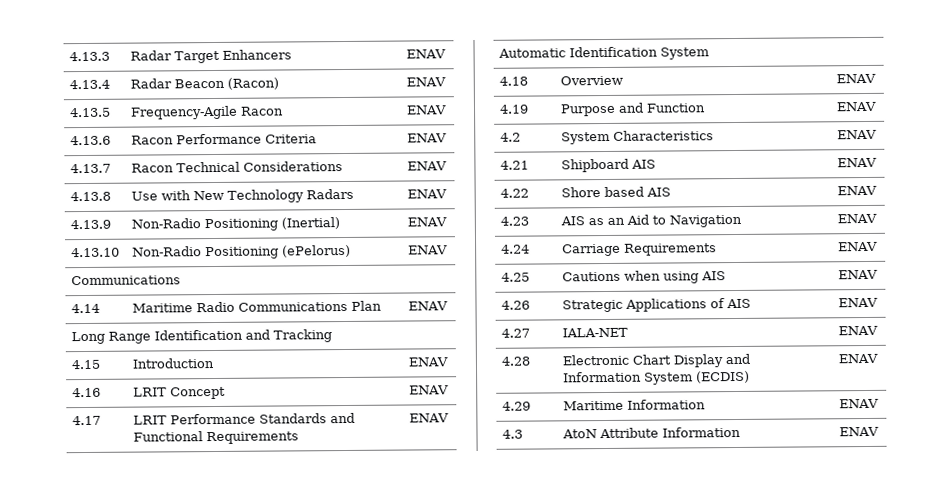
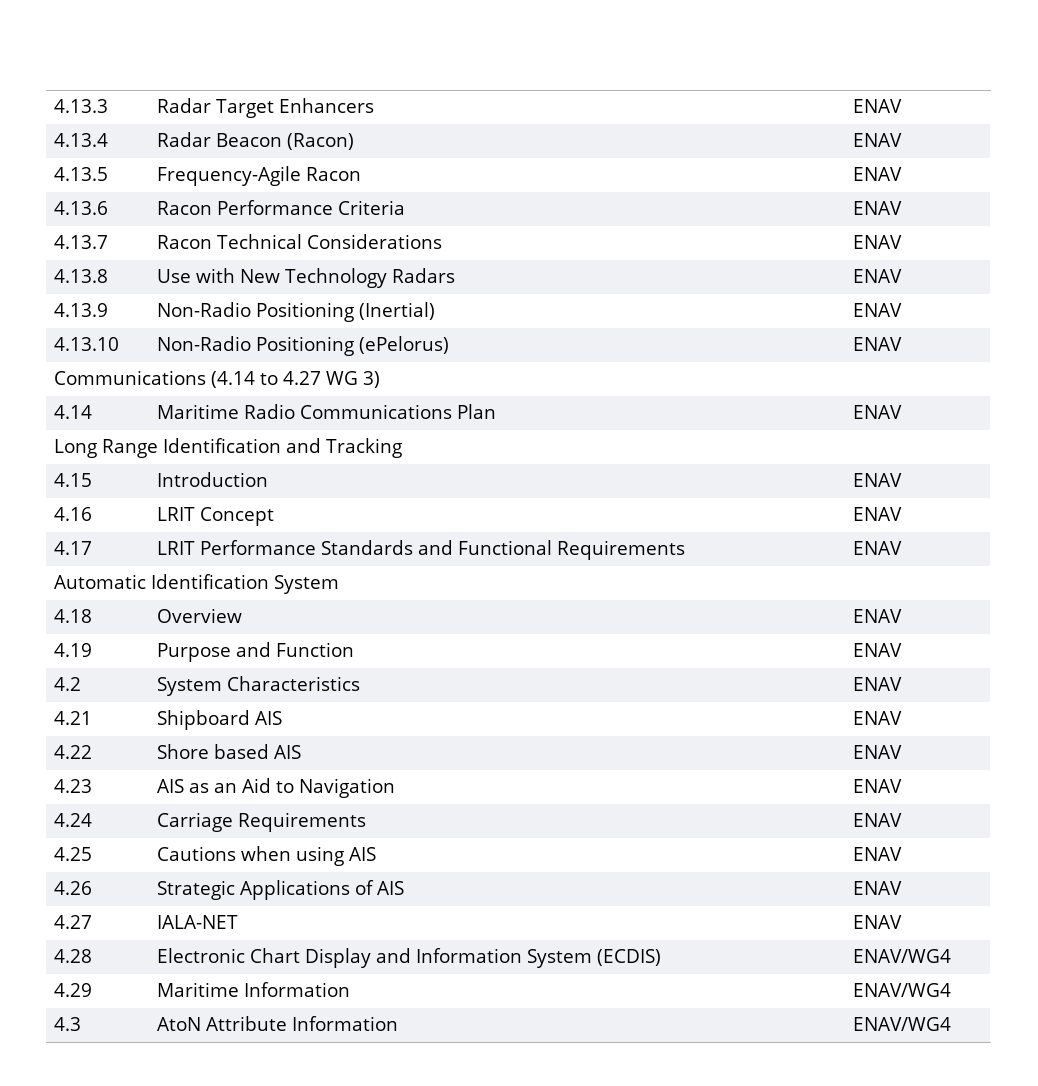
(182, 280) none -> [211,371,381,388] (4.14 to 4.27 WG 3)
[838,353,879,364] ENAV -> [853,949,952,963] ENAV/WG4
[839,398,880,409] ENAV -> [853,983,952,997] ENAV/WG4
[839,426,880,437] ENAV -> [853,1017,952,1031] ENAV/WG4

